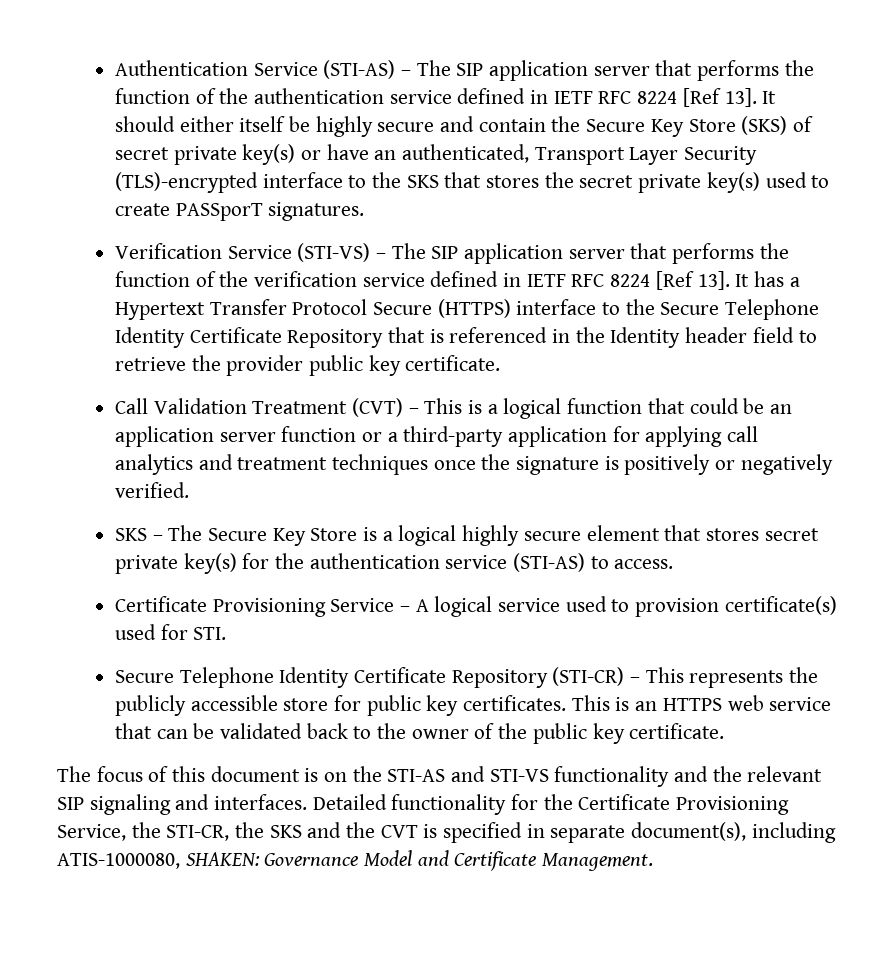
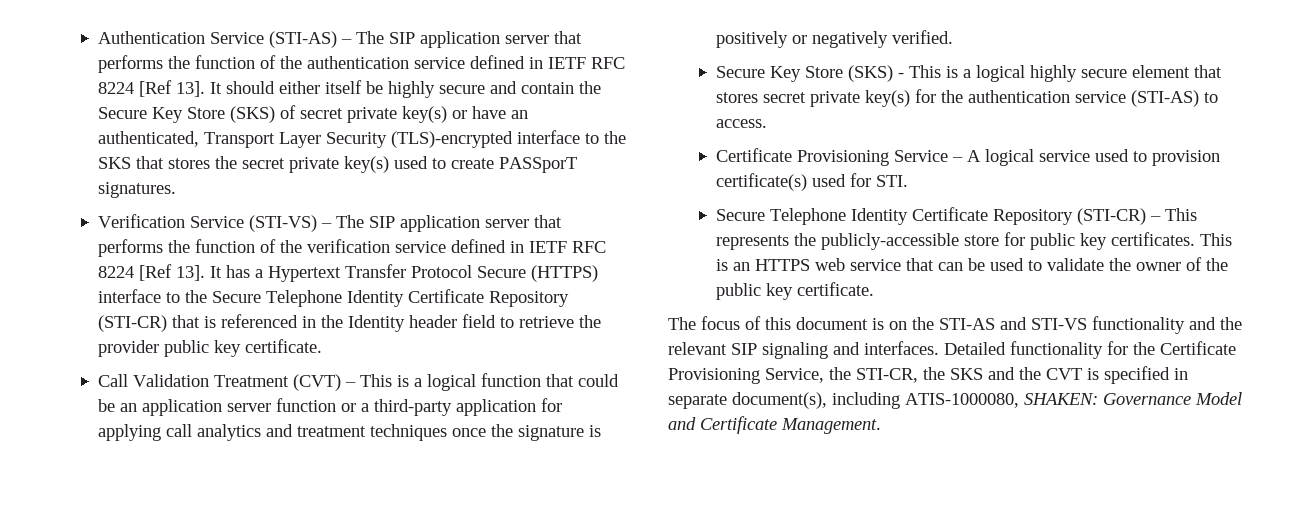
(384, 338) none -> [97,315,167,332] (STI-CR)
[115,525,358,546] SKS – The Secure Key Store -> [715,65,941,82] Secure Key Store (SKS) - This
[115,695,278,716] publicly accessible -> [820,233,959,250] publicly-accessible
[220,723,372,739] validated back to -> [989,258,1104,271] used to validate

